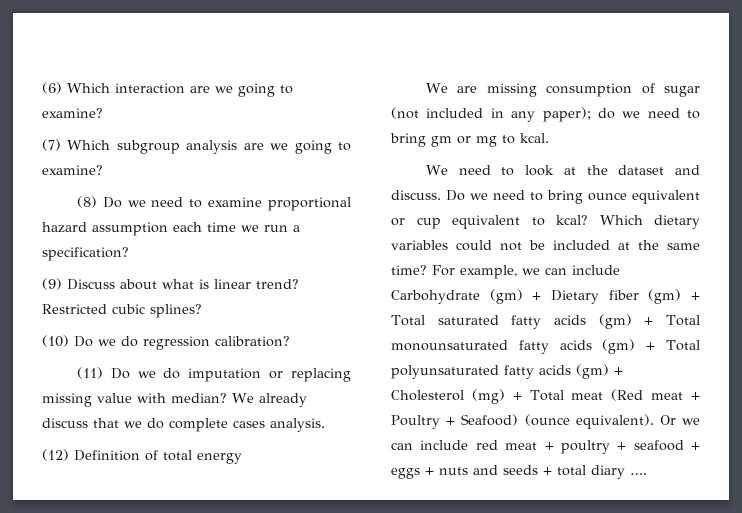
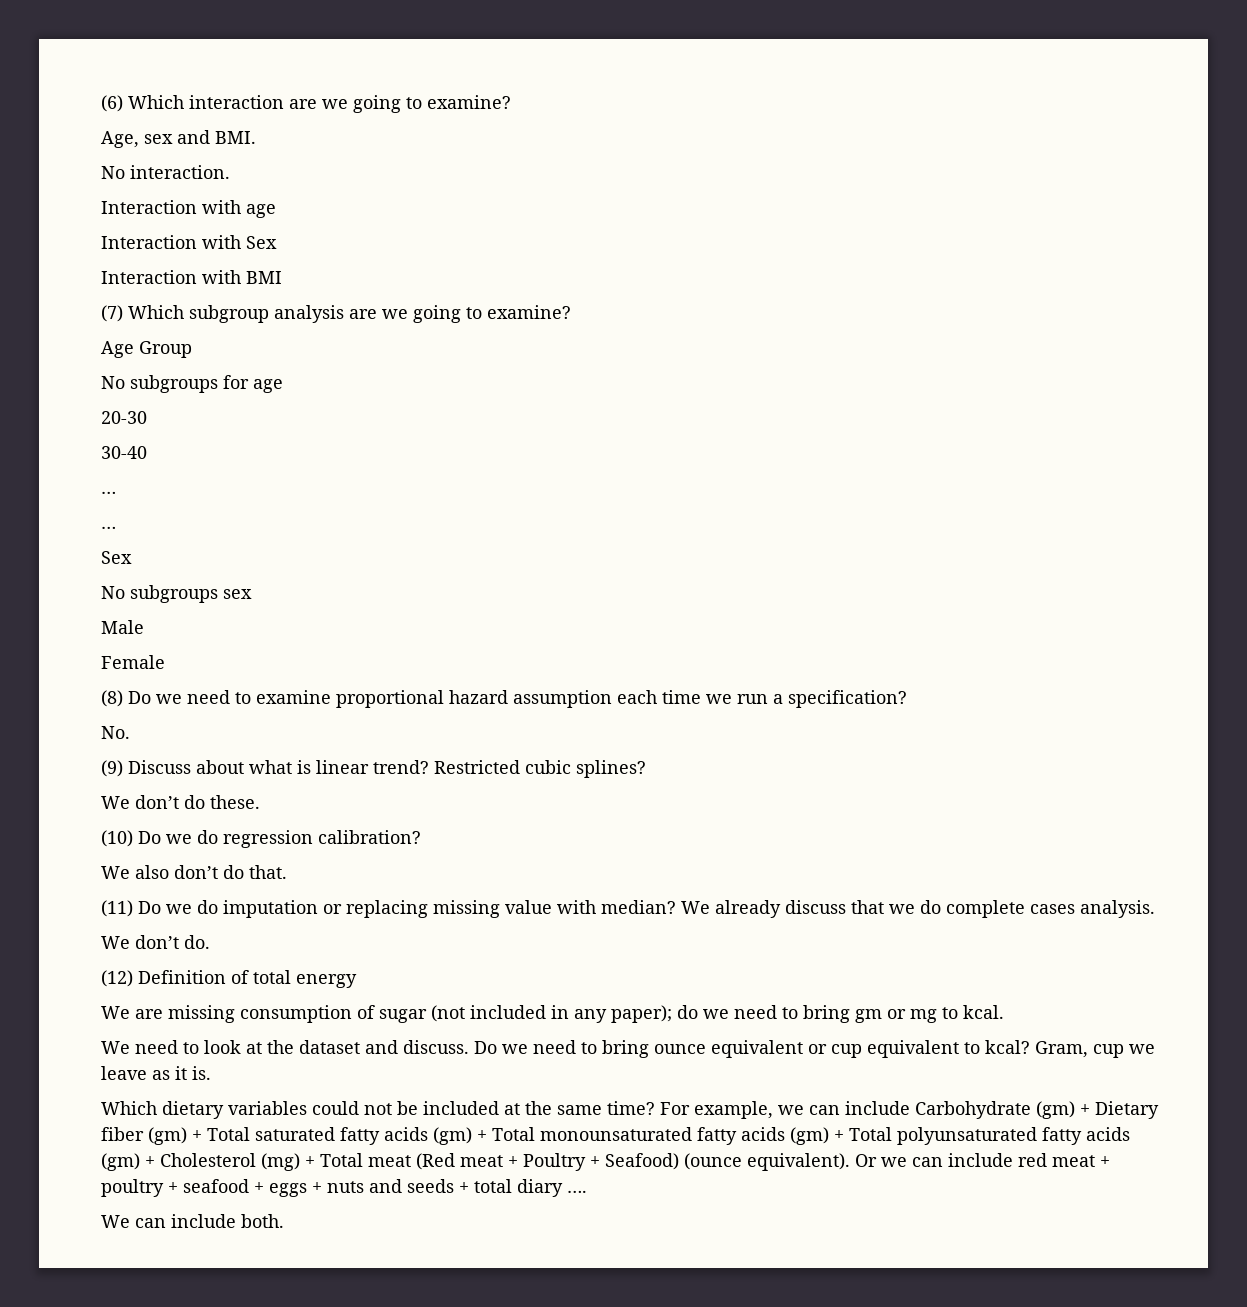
(103, 113) none -> [101,130,256,148] [101,165,230,179] [101,200,276,218] [101,235,277,249] [101,270,282,284] // Age, sex and BMI. // No interaction. // Interaction with age // Interaction with Sex // Interaction with BMI
(103, 170) none -> [101,341,192,358] [101,375,283,393] [101,411,147,424] [101,446,147,459] [101,491,116,494] [101,526,116,529] [101,551,132,564] [101,585,252,603] [101,620,144,634] [101,655,165,669] // Age Group // No subgroups for age // 20-30 // 30-40 // … // … // Sex // No subgroups sex // Male // Female
(129, 254) none -> [101,726,130,739] // No.
(202, 311) none -> [101,795,260,809] // We don’t do these.
(290, 341) none -> [101,865,287,879] // We also don’t do that.
(325, 425) none -> [101,935,210,949] // We don’t do.
(588, 220) none -> [1035,1041,1155,1058] [101,1066,211,1080] Gram, cup we leave as it is. //
(647, 474) none -> [101,1214,284,1228] // We can include both.

